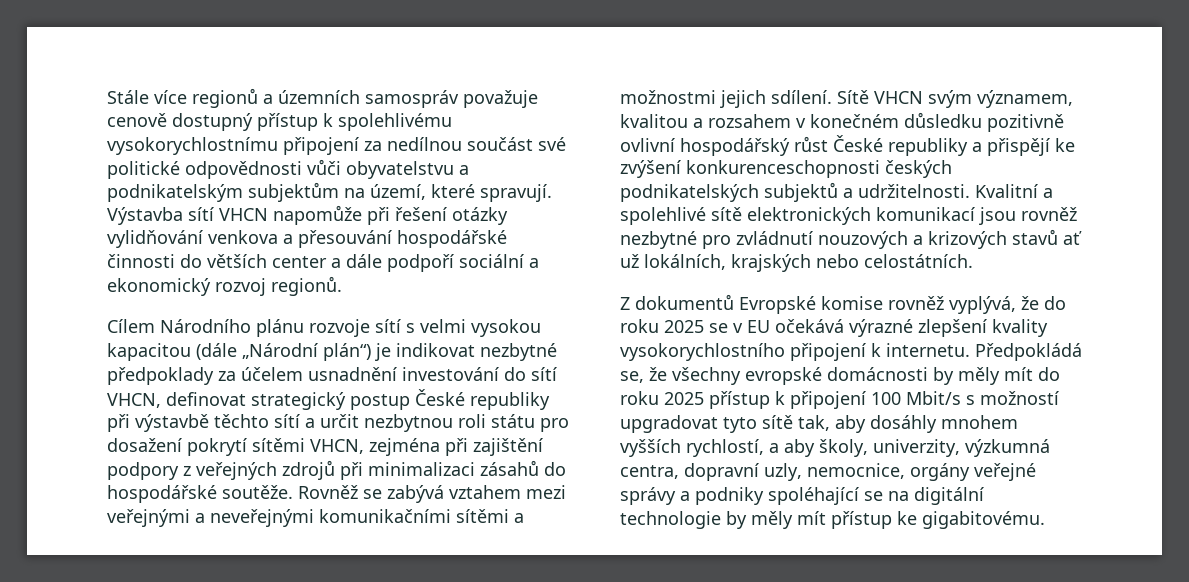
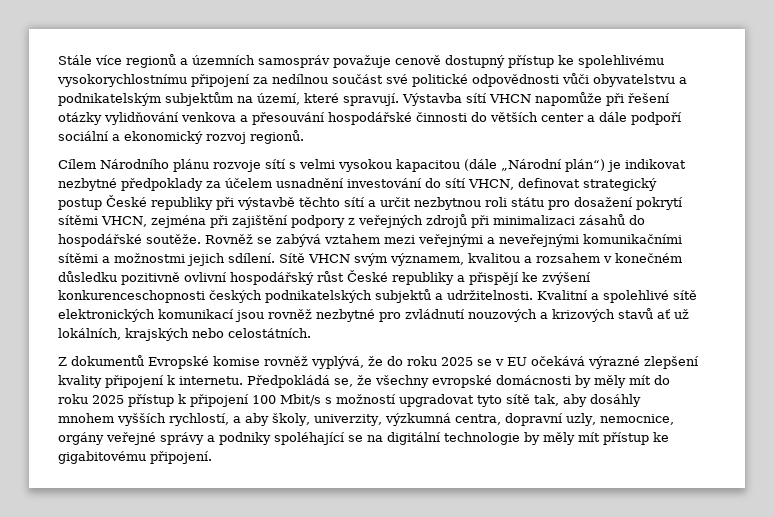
[323,113,333,127] k -> [558,55,574,65] ke
[620,343,785,361] vysokorychlostního -> (102, 381) none
[922,511,1045,529] gigabitovému. -> [58,451,212,464] gigabitovému připojení.

